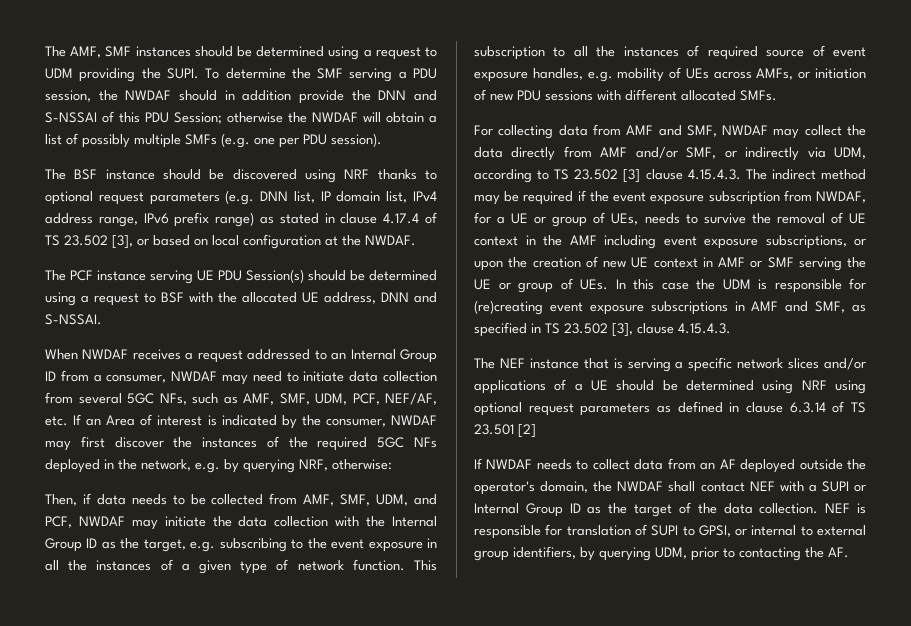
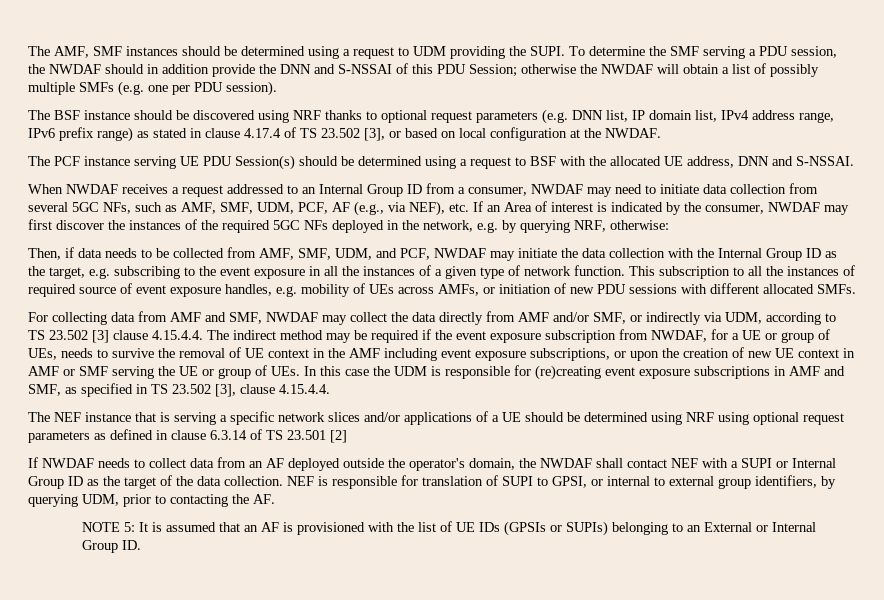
[385,393,437,405] NEF/AF, -> [332,201,445,216] AF (e.g., via NEF),
[687,169,741,180] 4.15.4.3. -> [152,330,203,340] 4.15.4.4.
[678,323,731,334] 4.15.4.3. -> [279,384,330,394] 4.15.4.4.
(849, 552) none -> [82,521,817,536] [82,540,142,553] // NOTE 5: It is assumed that an AF is provisioned with the list of UE IDs (GPSIs or SUPIs) belonging to an External or Internal Group ID.

